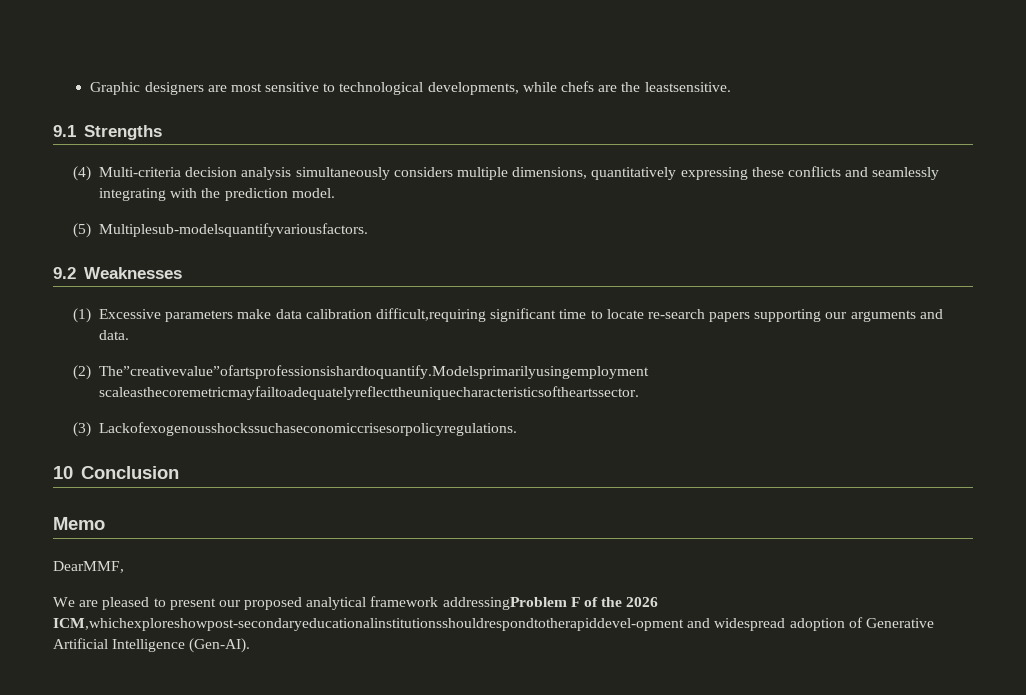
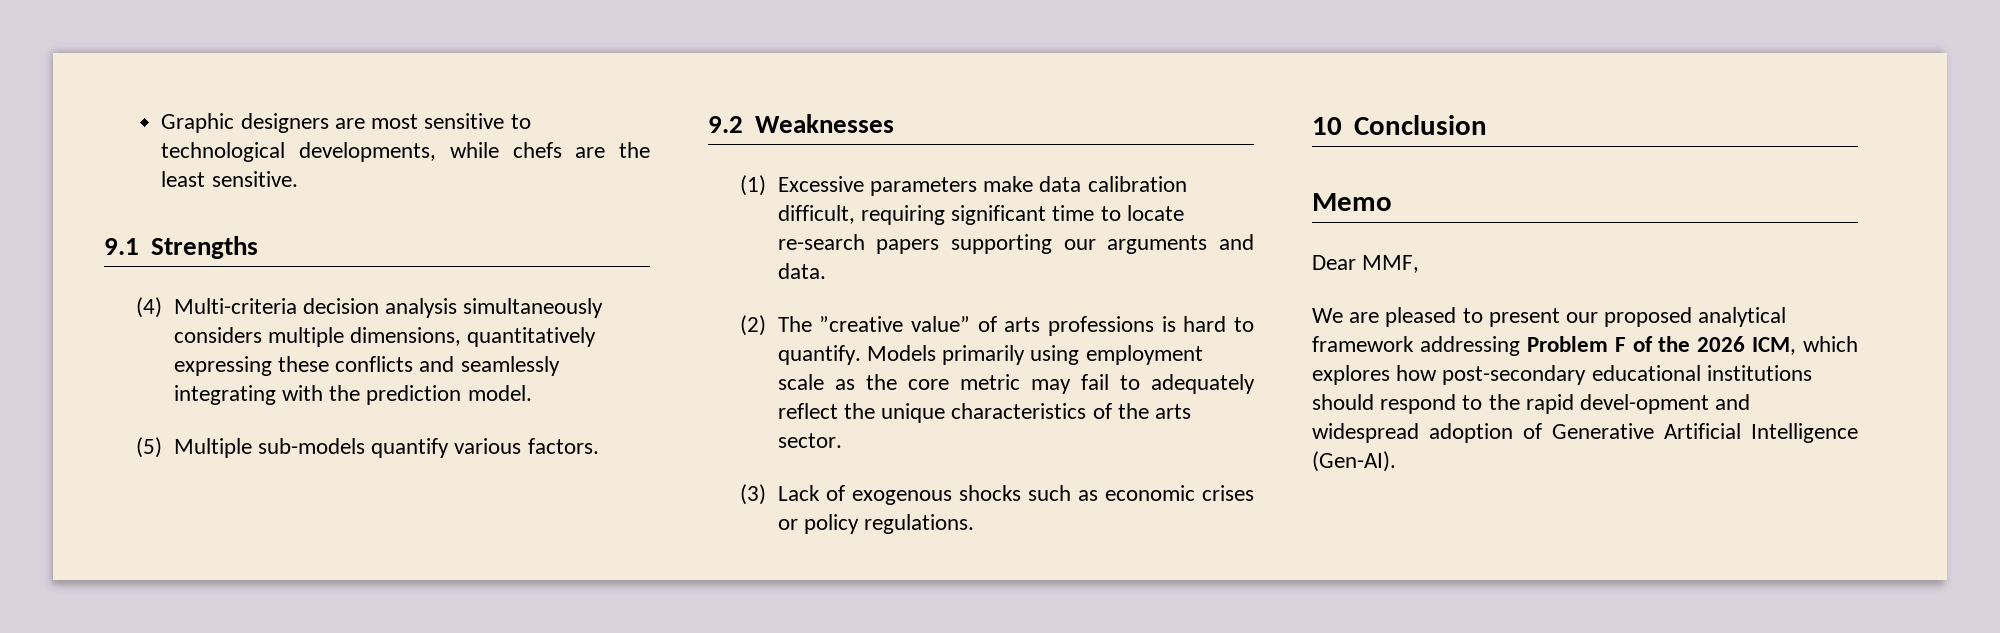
[644,82,731,92] leastsensitive. -> [161,171,298,187] least sensitive.
[99,223,369,237] Multiplesub-modelsquantifyvariousfactors. -> [173,438,599,458] Multiple sub-models quantify various factors.
[375,308,486,322] difficult,requiring -> [777,205,945,225] difficult, requiring
[99,365,650,379] [99,386,640,400] [73,422,518,437] The”creativevalue”ofartsprofessionsishardtoquantify.Modelsprimarilyusingemployment scaleasthecoremetricmayfailtoadequatelyreflecttheuniquecharacteristicsoftheartssector. // (3) Lackofexogenousshockssuchaseconomiccrisesorpolicyregulations. -> [777,316,1254,336] [777,345,1203,365] [777,374,1255,394] [777,403,1191,423] [777,433,842,448] [740,484,1254,505] [777,514,975,534] The ”creative value” of arts professions is hard to quantify. Models primarily using employment scale as the core metric may fail to adequately reflect the unique characteristics of the arts sector. // (3) Lack of exogenous shocks such as economic crises or policy regulations.
[53,561,124,573] DearMMF, -> [1312,255,1420,273] Dear MMF,
[442,597,567,610] addressingProblem -> [1419,336,1608,356] addressing Problem
[53,618,684,631] ICM,whichexploreshowpost-secondaryeducationalinstitutionsshouldrespondtotherapiddevel-opment -> [1752,336,1858,355] [1312,365,1812,385] [1312,394,1710,414] ICM, which explores how post-secondary educational institutions should respond to the rapid devel-opment

